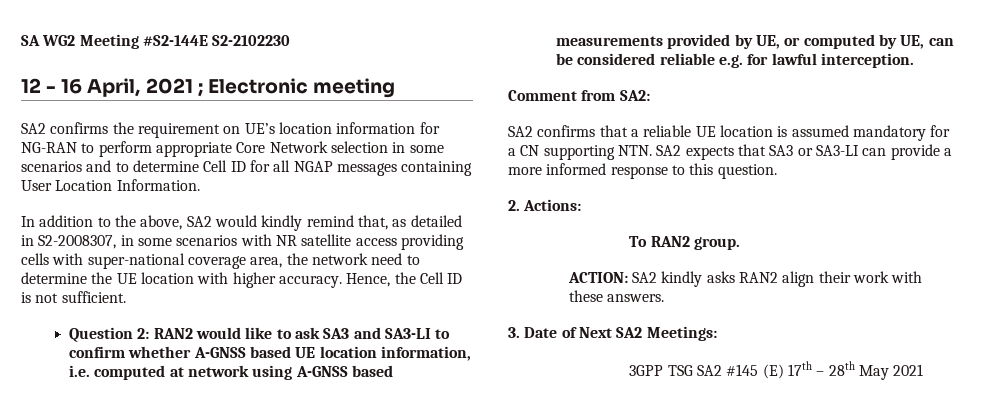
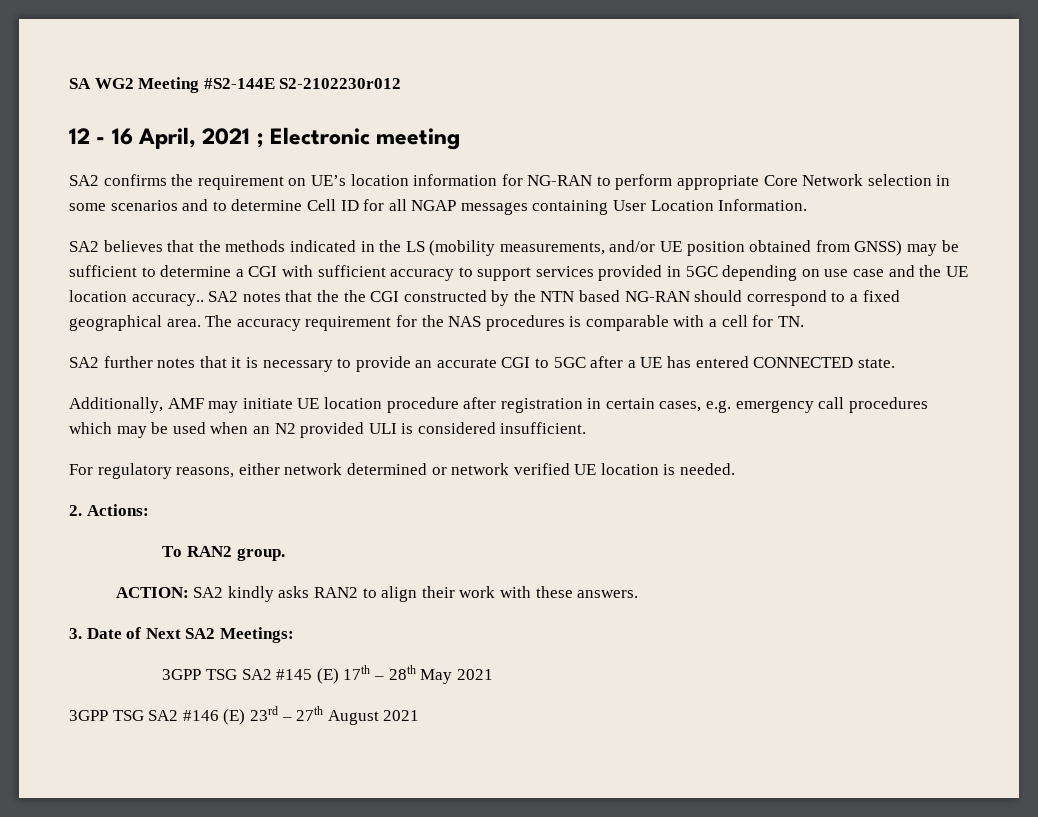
[212,35,291,46] S2-2102230 -> [279,78,402,89] S2-2102230r012
[21,215,462,231] [21,234,464,250] [21,253,420,269] [21,272,463,288] [21,291,126,303] [68,327,451,342] [68,346,471,361] [68,365,393,380] [555,34,954,49] [555,53,914,68] [508,90,650,101] [508,125,951,141] [508,144,952,160] [508,163,777,179] In addition to the above, SA2 would kindly remind that, as detailed in S2-2008307, in some scenarios with NR satellite access providing cells with super-national coverage area, the network need to determine the UE location with higher accuracy. Hence, the Cell ID is not sufficient. // Question 2: RAN2 would like to ask SA3 and SA3-LI to confirm whether A-GNSS based UE location information, i.e. computed at network using A-GNSS based measurements provided by UE, or computed by UE, can be considered reliable e.g. for lawful interception. // Comment from SA2: // SA2 confirms that a reliable UE location is assumed mandatory for a CN supporting NTN. SA2 expects that SA3 or SA3-LI can provide a more informed response to this question. -> [69,240,959,256] [69,265,968,281] [69,290,900,306] [69,315,804,331] [69,356,895,372] [69,397,928,413] [69,422,587,438] [69,463,736,479] SA2 believes that the methods indicated in the LS (mobility measurements, and/or UE position obtained from GNSS) may be sufficient to determine a CGI with sufficient accuracy to support services provided in 5GC depending on use case and the UE location accuracy.. SA2 notes that the the CGI constructed by the NTN based NG-RAN should correspond to a fixed geographical area. The accuracy requirement for the NAS procedures is comparable with a cell for TN. // SA2 further notes that it is necessary to provide an accurate CGI to 5GC after a UE has entered CONNECTED state. // Additionally, AMF may initiate UE location procedure after registration in certain cases, e.g. emergency call procedures which may be used when an N2 provided ULI is considered insufficient. // For regulatory reasons, either network determined or network verified UE location is needed.
(779, 277) none -> [362,588,377,598] to
(924, 370) none -> [69,706,420,725] // 3GPP TSG SA2 #146 (E) 23rd – 27th August 2021

